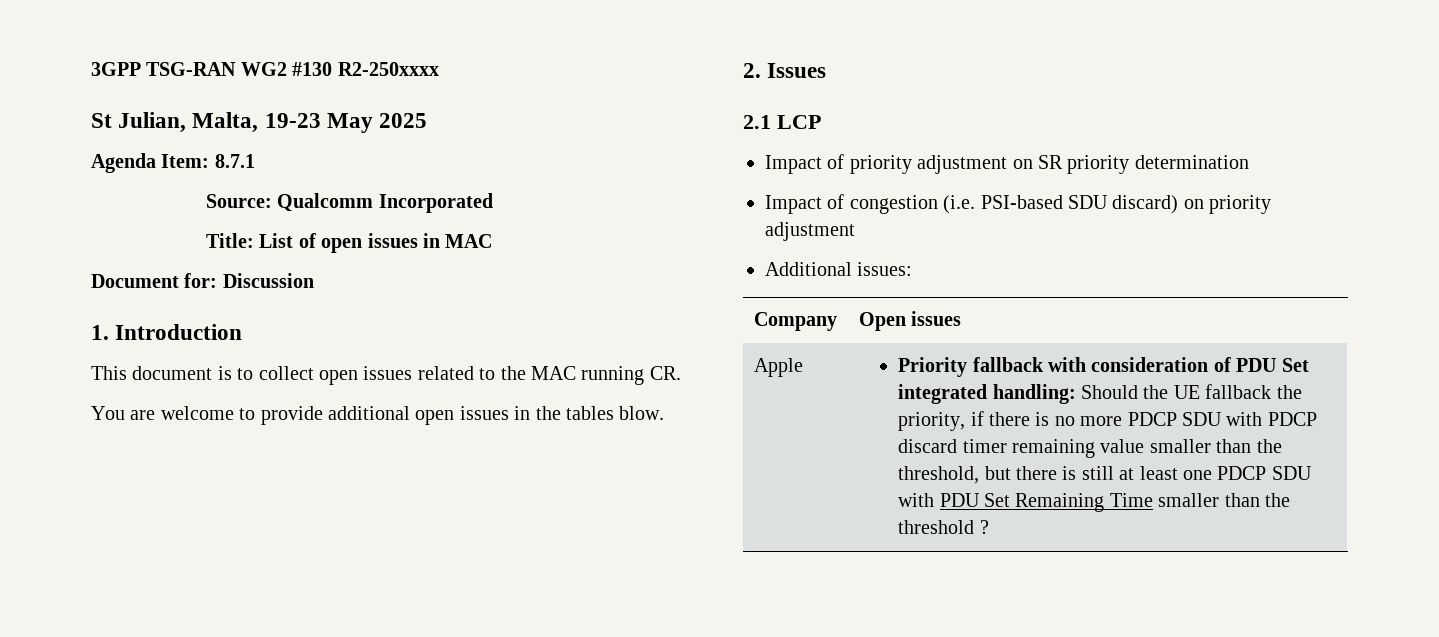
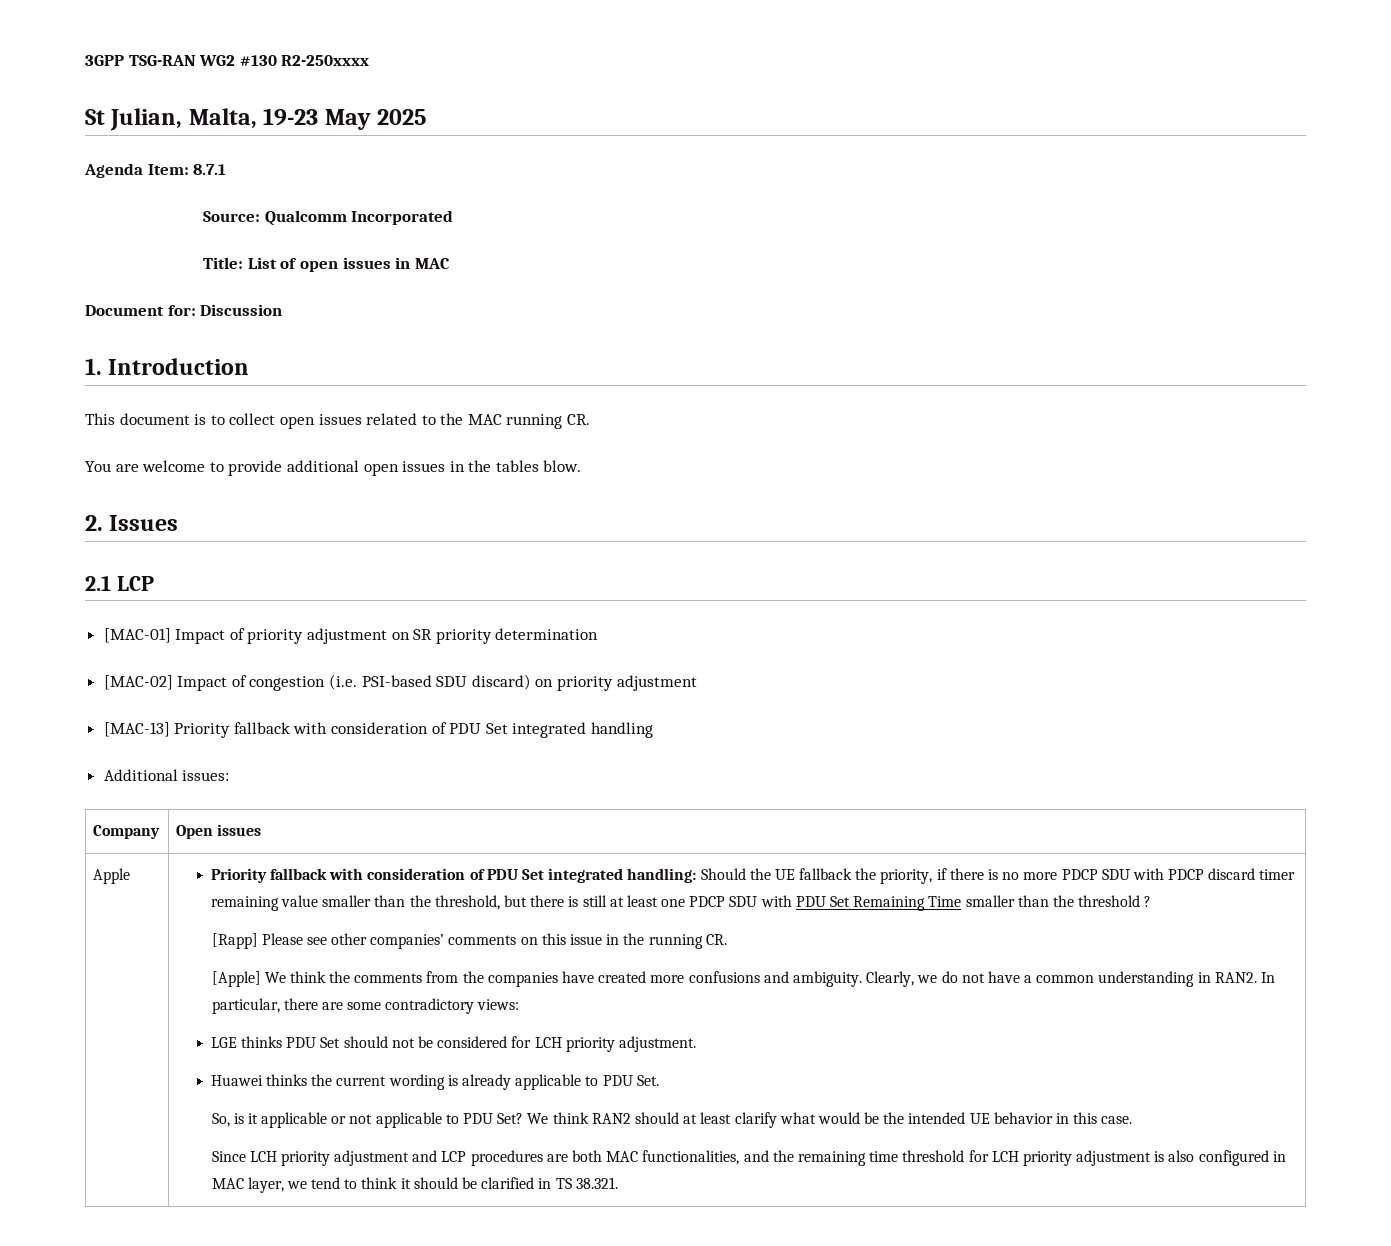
(821, 122) none -> [103,628,171,643] [MAC-01]
(1249, 162) none -> [103,675,173,690] [MAC-02]
(855, 231) none -> [103,722,654,738] // [MAC-13] Priority fallback with consideration of PDU Set integrated handling
(989, 527) none -> [211,933,727,949] [211,971,1275,987] [211,998,520,1014] [210,1036,696,1052] [210,1074,659,1090] [211,1112,1133,1128] [211,1150,1286,1166] [211,1177,618,1193] // [Rapp] Please see other companies’ comments on this issue in the running CR. // [Apple] We think the comments from the companies have created more confusions and ambiguity. Clearly, we do not have a common understanding in RAN2. In particular, there are some contradictory views: // LGE thinks PDU Set should not be considered for LCH priority adjustment. // Huawei thinks the current wording is already applicable to PDU Set. // So, is it applicable or not applicable to PDU Set? We think RAN2 should at least clarify what would be the intended UE behavior in this case. // Since LCH priority adjustment and LCP procedures are both MAC functionalities, and the remaining time threshold for LCH priority adjustment is also configured in MAC layer, we tend to think it should be clarified in TS 38.321.

